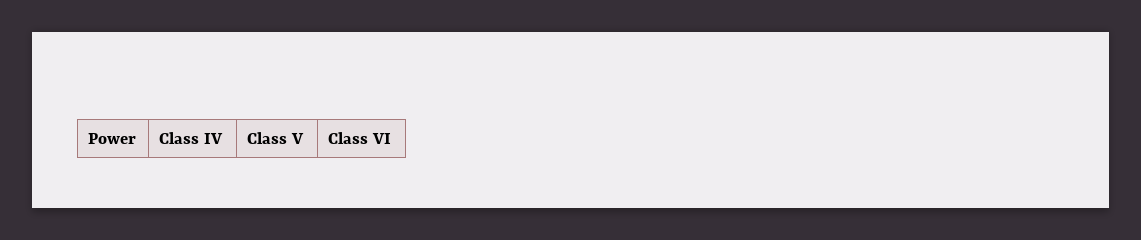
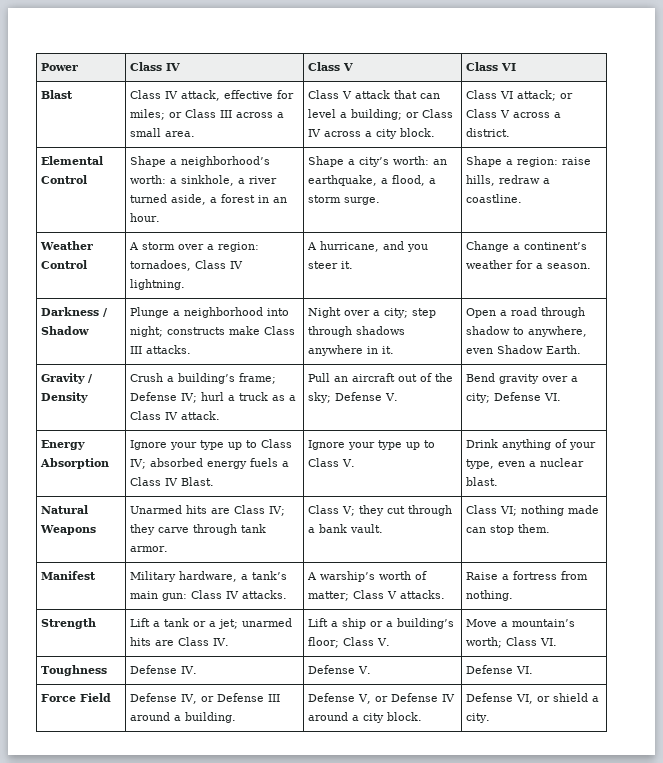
(392, 138) none -> [41,90,74,99] [130,90,295,101] [130,109,285,120] [130,128,196,137] [308,90,441,99] [308,109,454,120] [308,128,436,139] [466,90,574,101] [466,109,562,118] [466,128,511,137] [41,156,104,165] [41,175,88,184] [130,156,271,167] [130,175,278,186] [130,194,288,205] [130,213,161,222] [308,156,448,167] [308,175,437,186] [308,195,381,205] [466,156,592,167] [466,175,551,186] [466,194,523,203] [40,241,94,250] [41,260,88,269] [129,242,260,252] [130,260,244,271] [130,279,186,290] [307,241,429,252] [308,261,354,269] [466,241,588,252] [466,260,592,269] [41,307,109,317] [41,326,90,335] [130,307,290,318] [130,326,296,337] [130,345,192,354] [308,307,437,318] [308,326,406,337] [308,345,395,356] [466,307,586,318] [466,326,588,337] [466,345,582,354] [41,373,94,384] [41,392,89,403] [130,373,277,384] [130,392,297,403] [130,411,221,420] [308,373,454,382] [308,392,399,403] [466,373,579,384] [466,392,562,403] [41,440,86,450] [40,458,110,469] [130,439,293,450] [130,458,290,469] [130,477,215,486] [308,440,436,450] [308,458,356,467] [466,439,597,450] [466,458,585,469] [466,477,499,486] [41,505,89,514] [40,525,97,535] [130,505,286,516] [130,524,267,535] [130,546,169,552] [308,505,453,516] [308,524,384,533] [466,505,600,516] [466,524,551,535] [41,571,97,580] [130,571,288,582] [130,590,288,601] [307,571,428,582] [308,590,446,601] [466,571,589,580] [466,590,514,601] [41,618,97,629] [130,618,293,629] [130,637,230,646] [308,618,455,629] [308,637,391,648] [466,619,576,627] [466,637,558,648] [41,665,108,676] [130,665,198,674] [308,665,372,674] [466,665,534,674] [41,693,112,702] [130,693,281,704] [130,712,237,723] [308,693,456,704] [308,712,423,723] [466,693,600,704] [466,713,491,723] // Blast | Class IV attack, effective for miles; or Class III across a small area. | Class V attack that can level a building; or Class IV across a city block. | Class VI attack; or Class V across a district. // Elemental Control | Shape a neighborhood’s worth: a sinkhole, a river turned aside, a forest in an hour. | Shape a city’s worth: an earthquake, a flood, a storm surge. | Shape a region: raise hills, redraw a coastline. // Weather Control | A storm over a region: tornadoes, Class IV lightning. | A hurricane, and you steer it. | Change a continent’s weather for a season. // Darkness / Shadow | Plunge a neighborhood into night; constructs make Class III attacks. | Night over a city; step through shadows anywhere in it. | Open a road through shadow to anywhere, even Shadow Earth. // Gravity / Density | Crush a building’s frame; Defense IV; hurl a truck as a Class IV attack. | Pull an aircraft out of the sky; Defense V. | Bend gravity over a city; Defense VI. // Energy Absorption | Ignore your type up to Class IV; absorbed energy fuels a Class IV Blast. | Ignore your type up to Class V. | Drink anything of your type, even a nuclear blast. // Natural Weapons | Unarmed hits are Class IV; they carve through tank armor. | Class V; they cut through a bank vault. | Class VI; nothing made can stop them. // Manifest | Military hardware, a tank’s main gun: Class IV attacks. | A warship’s worth of matter; Class V attacks. | Raise a fortress from nothing. // Strength | Lift a tank or a jet; unarmed hits are Class IV. | Lift a ship or a building’s floor; Class V. | Move a mountain’s worth; Class VI. // Toughness | Defense IV. | Defense V. | Defense VI. // Force Field | Defense IV, or Defense III around a building. | Defense V, or Defense IV around a city block. | Defense VI, or shield a city.

